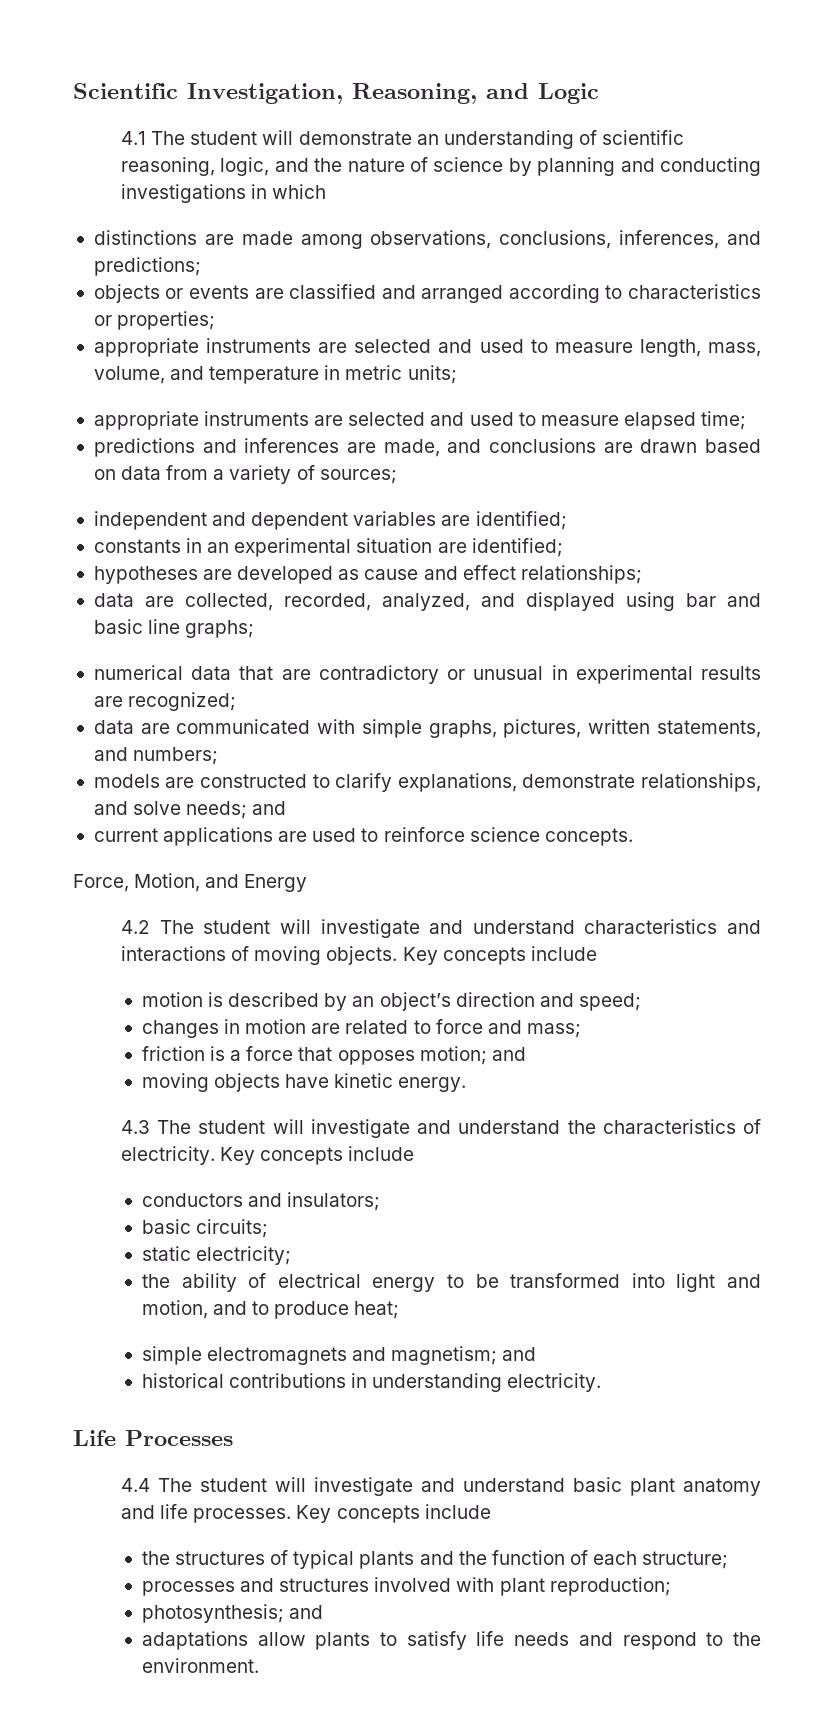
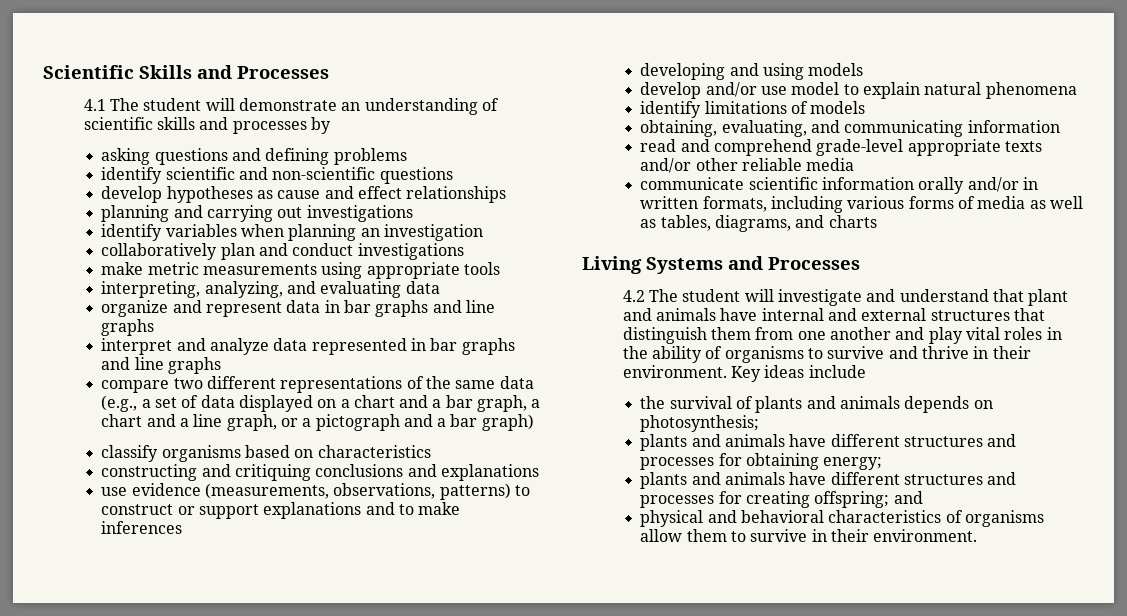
[187,83,599,104] Investigation, Reasoning, and Logic -> [139,65,329,79] Skills and Processes
[121,157,761,176] [121,184,327,203] [93,230,762,249] [93,257,201,276] [93,284,762,303] [93,311,216,330] [93,338,761,357] [93,365,457,384] [93,411,747,430] [93,438,762,457] [93,465,397,484] [93,511,567,530] [93,538,563,557] [93,565,642,584] [93,592,762,611] [93,619,255,638] [93,665,762,684] [93,692,237,711] [93,719,761,738] [93,747,219,765] [93,773,761,792] [93,801,287,819] [93,827,633,846] [73,873,308,892] reasoning, logic, and the nature of science by planning and conducting investigations in which // distinctions are made among observations, conclusions, inferences, and predictions; // objects or events are classified and arranged according to characteristics or properties; // appropriate instruments are selected and used to measure length, mass, volume, and temperature in metric units; // appropriate instruments are selected and used to measure elapsed time; // predictions and inferences are made, and conclusions are drawn based on data from a variety of sources; // independent and dependent variables are identified; // constants in an experimental situation are identified; // hypotheses are developed as cause and effect relationships; // data are collected, recorded, analyzed, and displayed using bar and basic line graphs; // numerical data that are contradictory or unusual in experimental results are recognized; // data are communicated with simple graphs, pictures, written statements, and numbers; // models are constructed to clarify explanations, demonstrate relationships, and solve needs; and // current applications are used to reinforce science concepts. // Force, Motion, and Energy -> [156,117,331,134] [101,148,407,165] [101,167,453,184] [101,186,507,203] [101,205,413,222] [101,224,483,241] [101,243,464,260] [101,262,500,279] [101,281,440,298] [101,300,495,317] [101,319,155,336] [101,338,515,355] [101,357,221,374] [101,376,534,393] [101,395,541,412] [101,414,534,431] [101,445,431,462] [101,464,539,481] [101,483,530,500] [101,502,461,519] [101,521,183,534] [640,63,864,80] [640,82,1077,99] [640,101,866,118] [640,120,1060,137] [640,139,1042,156] [640,158,855,173] [640,177,1038,194] [640,196,1083,213] [640,215,877,232] [582,256,860,274] skills and processes by // asking questions and defining problems // identify scientific and non-scientific questions // develop hypotheses as cause and effect relationships // planning and carrying out investigations // identify variables when planning an investigation // collaboratively plan and conduct investigations // make metric measurements using appropriate tools // interpreting, analyzing, and evaluating data // organize and represent data in bar graphs and line graphs // interpret and analyze data represented in bar graphs and line graphs // compare two different representations of the same data (e.g., a set of data displayed on a chart and a bar graph, a chart and a line graph, or a pictograph and a bar graph) // classify organisms based on characteristics // constructing and critiquing conclusions and explanations // use evidence (measurements, observations, patterns) to construct or support explanations and to make inferences // developing and using models // develop and/or use model to explain natural phenomena // identify limitations of models // obtaining, evaluating, and communicating information // read and comprehend grade-level appropriate texts and/or other reliable media // communicate scientific information orally and/or in written formats, including various forms of media as well as tables, diagrams, and charts // Living Systems and Processes
[584,919,761,934] [121,946,597,965] [141,992,641,1011] [141,1019,581,1038] [141,1046,526,1065] [141,1073,467,1092] [121,1119,761,1138] [121,1146,415,1165] [141,1192,381,1211] [141,1219,269,1238] [141,1246,292,1265] [141,1273,762,1292] [141,1300,400,1319] [141,1346,537,1365] [141,1373,602,1392] [73,1430,233,1446] [121,1477,762,1496] [121,1504,491,1523] [141,1550,729,1569] [141,1577,671,1596] [141,1604,324,1623] [141,1631,762,1650] characteristics and interactions of moving objects. Key concepts include // motion is described by an object’s direction and speed; // changes in motion are related to force and mass; // friction is a force that opposes motion; and // moving objects have kinetic energy. // 4.3 The student will investigate and understand the characteristics of electricity. Key concepts include // conductors and insulators; // basic circuits; // static electricity; // the ability of electrical energy to be transformed into light and motion, and to produce heat; // simple electromagnets and magnetism; and // historical contributions in understanding electricity. // Life Processes // 4.4 The student will investigate and understand basic plant anatomy and life processes. Key concepts include // the structures of typical plants and the function of each structure; // processes and structures involved with plant reproduction; // photosynthesis; and // adaptations allow plants to satisfy life needs and respond to the -> [992,289,1069,306] [622,308,1045,321] [622,327,1062,344] [622,346,1031,363] [622,365,866,382] [640,396,993,413] [640,415,760,432] [640,434,1017,451] [640,453,883,470] [640,472,1017,489] [640,491,923,508] [640,510,1044,527] [640,529,869,542] that plant and animals have internal and external structures that distinguish them from one another and play vital roles in the ability of organisms to survive and thrive in their environment. Key ideas include // the survival of plants and animals depends on photosynthesis; // plants and animals have different structures and processes for obtaining energy; // plants and animals have different structures and processes for creating offspring; and // physical and behavioral characteristics of organisms allow them to survive in their

